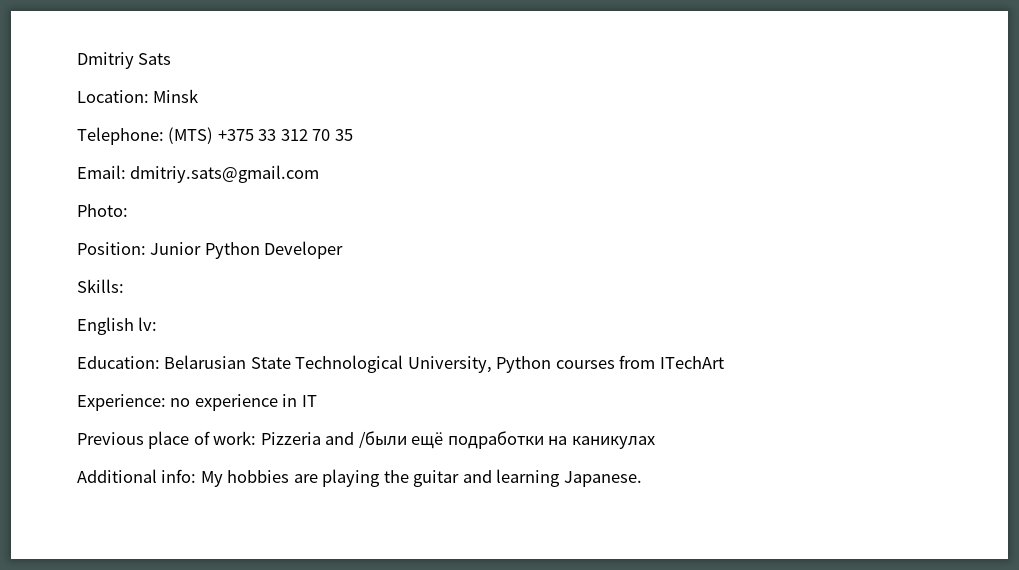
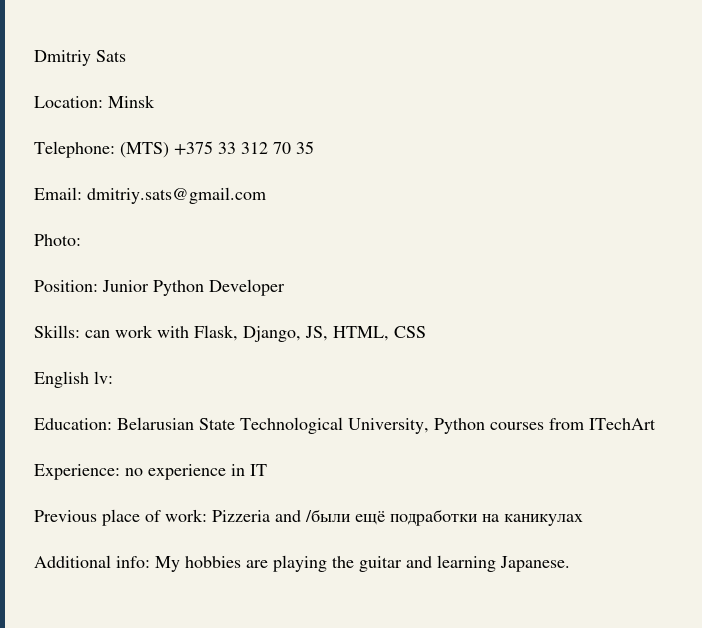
(124, 286) none -> [85,325,426,342] can work with Flask, Django, JS, HTML, CSS

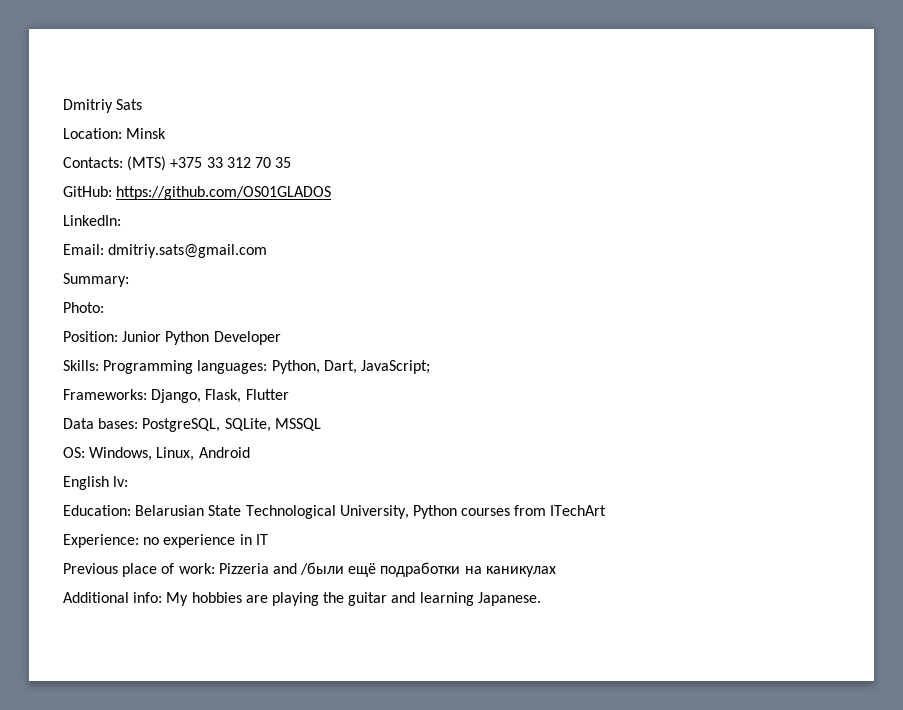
[34,141,115,158] Telephone: -> [63,157,123,168] Contacts:
(314, 147) none -> [63,186,332,200] [63,215,121,226] // GitHub: https://github.com/OS01GLADOS // LinkedIn:
(266, 195) none -> [63,273,129,287] // Summary:
[85,325,426,342] can work with Flask, Django, JS, HTML, CSS -> [103,360,430,374] [63,389,289,403] [63,418,321,432] [63,447,250,461] Programming languages: Python, Dart, JavaScript; // Frameworks: Django, Flask, Flutter // Data bases: PostgreSQL, SQLite, MSSQL // OS: Windows, Linux, Android

